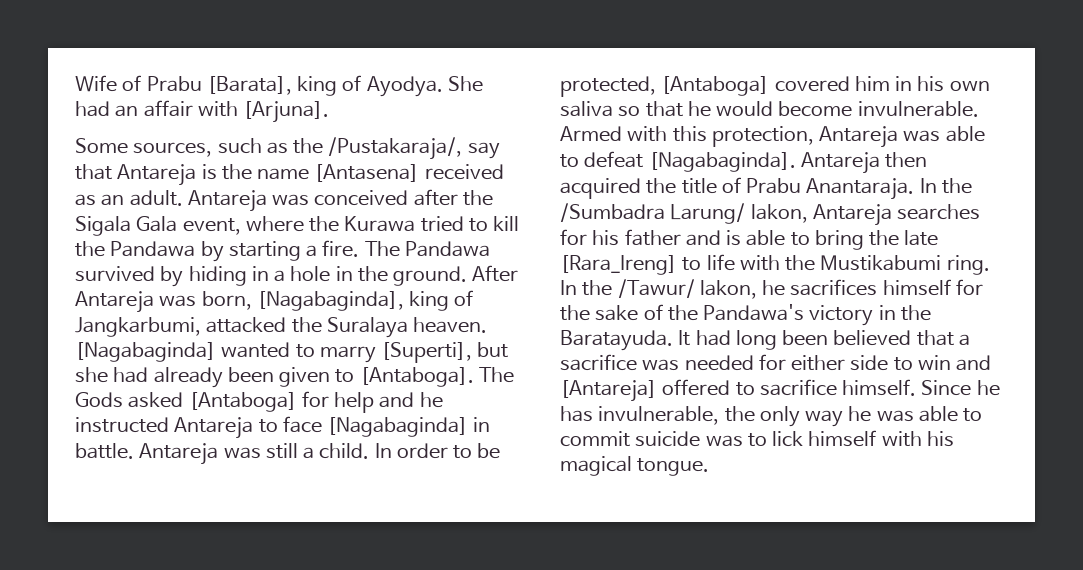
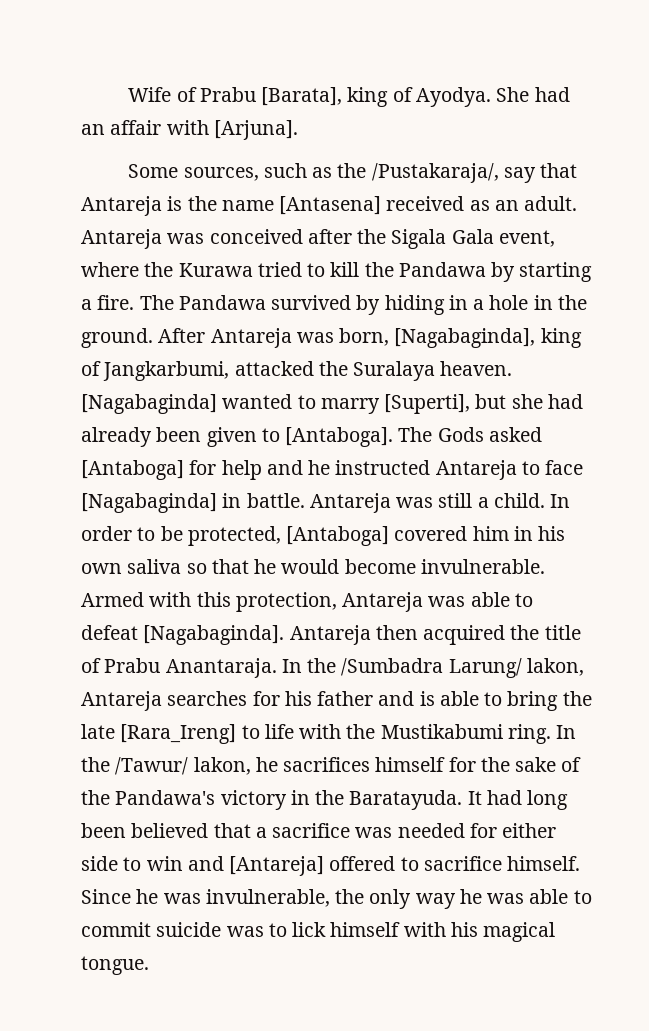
[560,406,593,422] has -> [163,893,201,904] was

